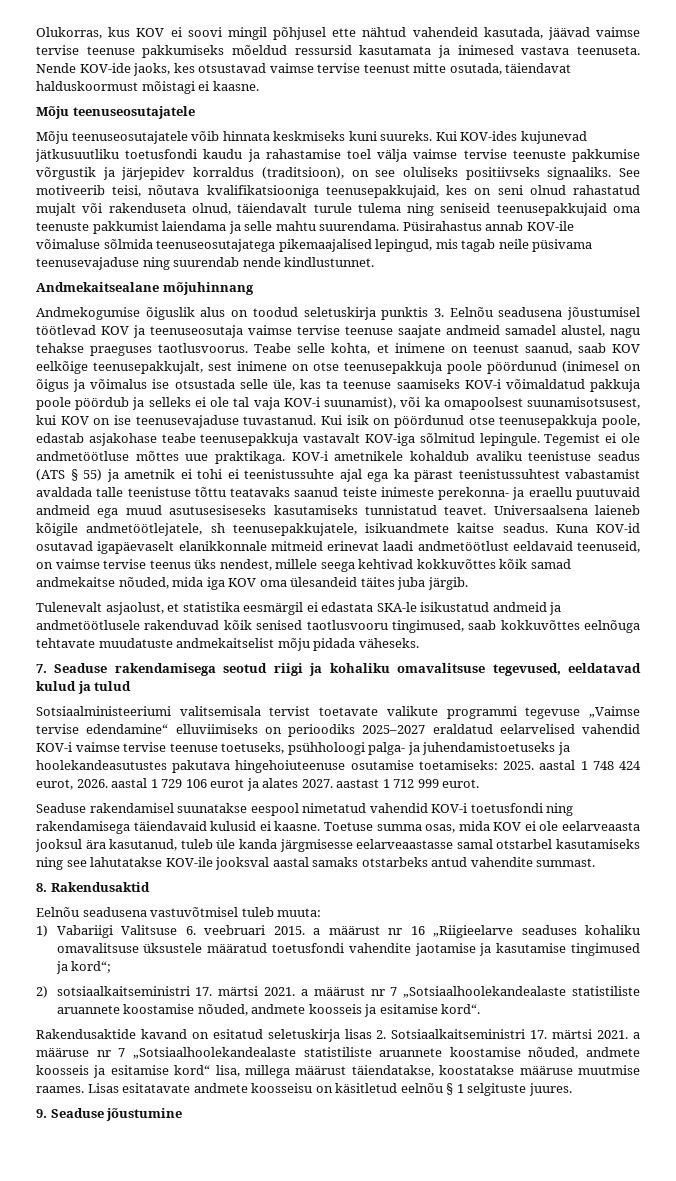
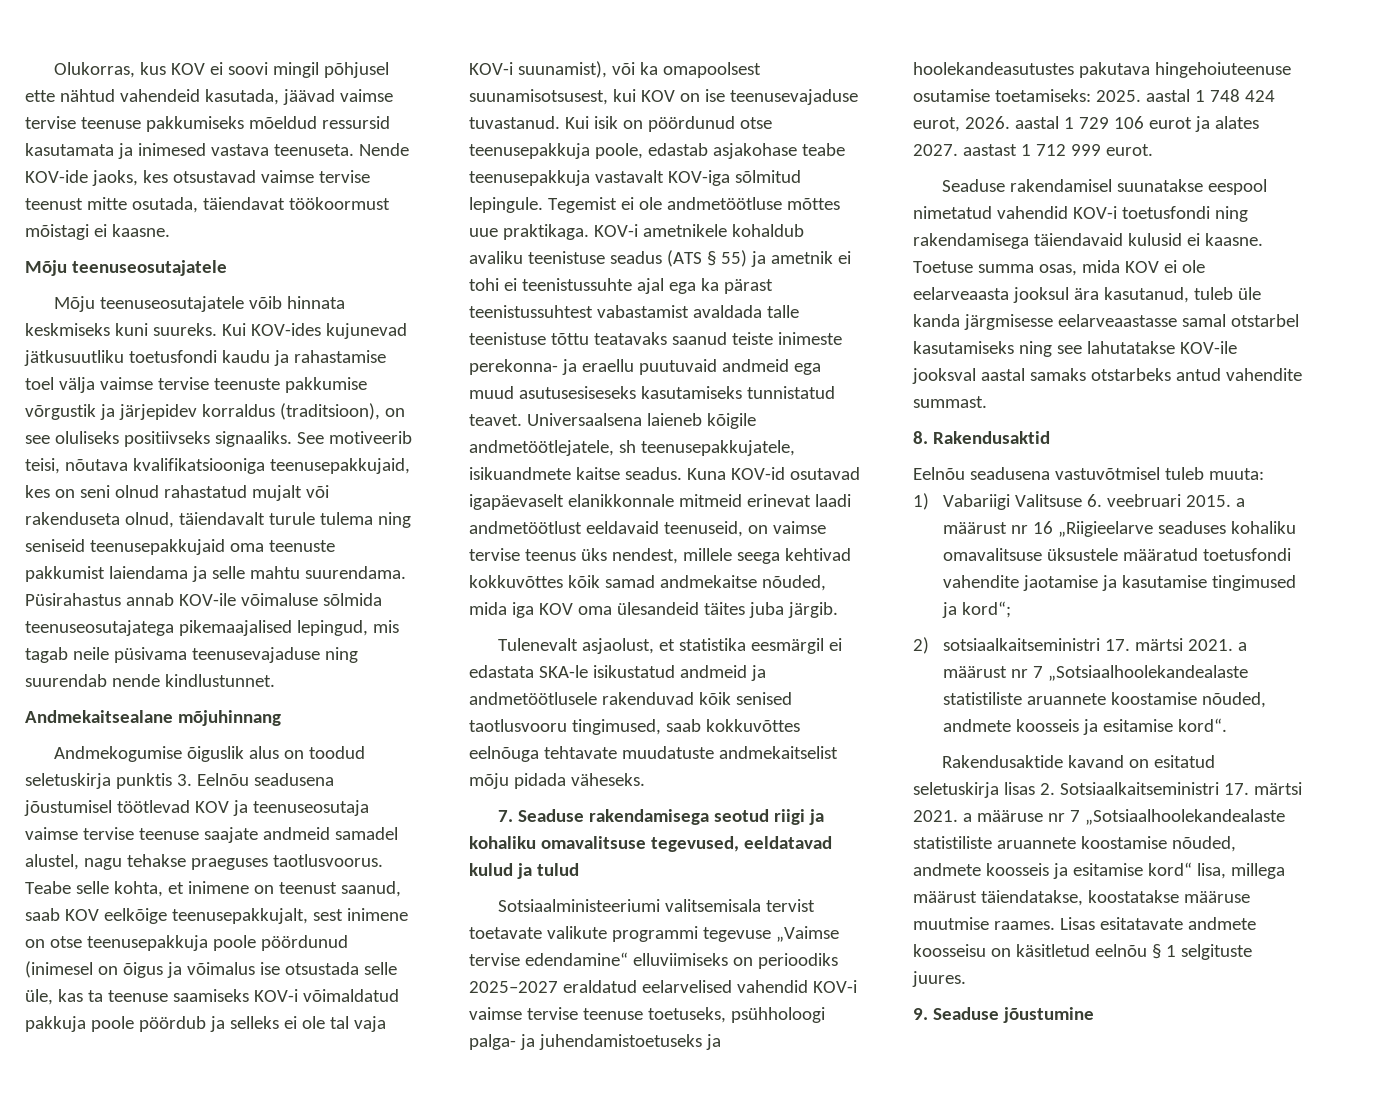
[36,81,138,91] halduskoormust -> [288,197,390,210] töökoormust

